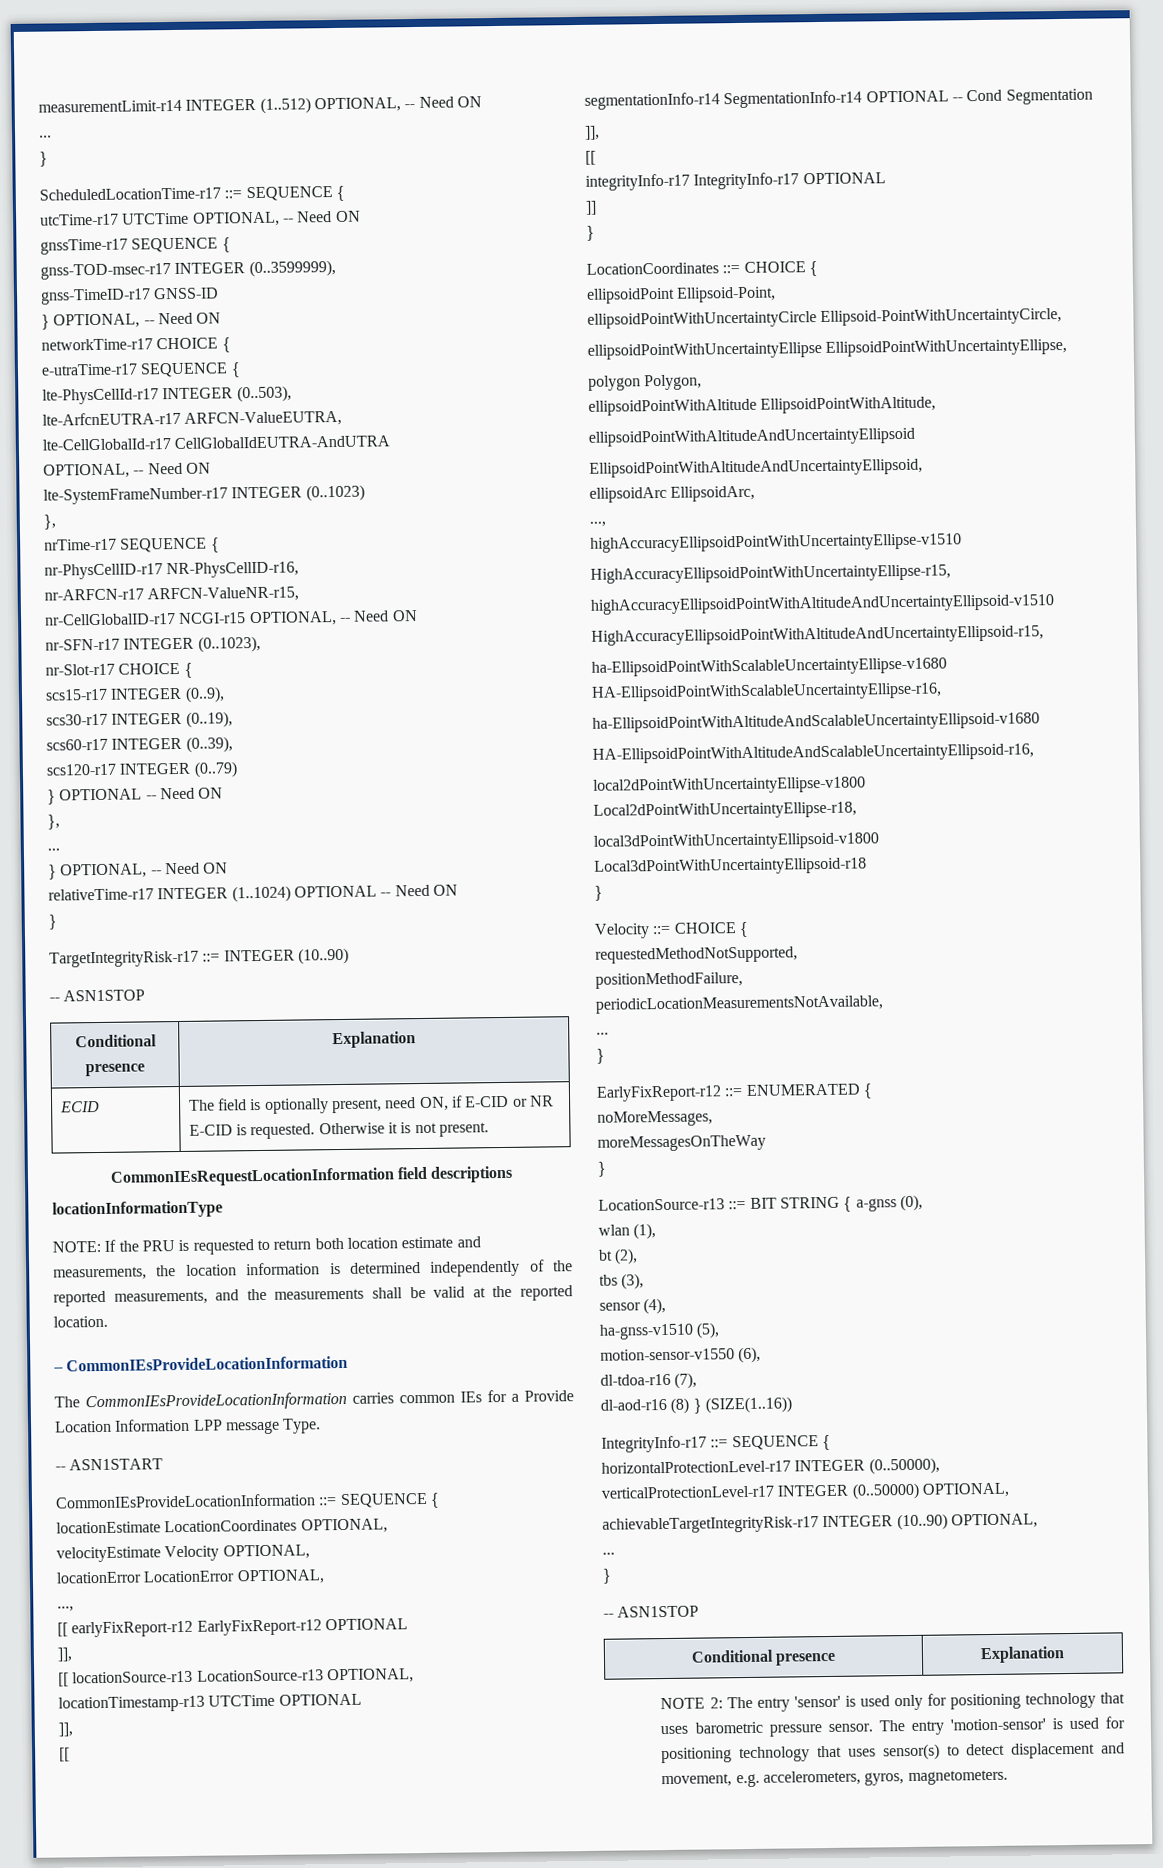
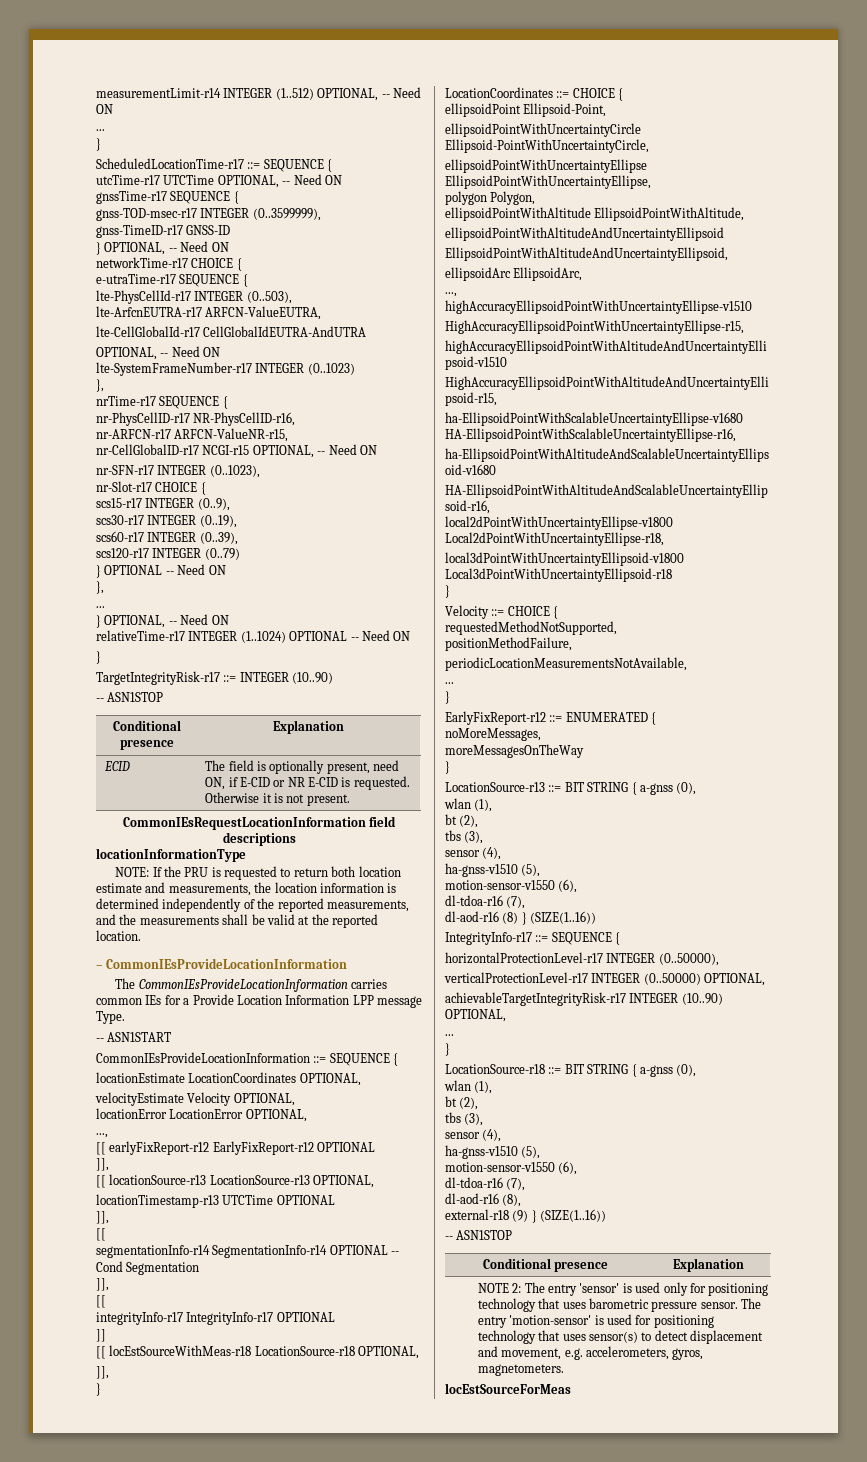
(597, 207) none -> [96,1345,420,1359] [96,1366,109,1379] // [[ locEstSourceWithMeas-r18 LocationSource-r18 OPTIONAL, // ]],
(612, 1576) none -> [445,1064,697,1077] [444,1080,493,1094] [445,1096,479,1110] [445,1112,484,1126] [445,1129,502,1142] [445,1145,541,1159] [445,1161,578,1175] [445,1177,526,1191] [445,1193,522,1207] [445,1209,607,1223] // LocationSource-r18 ::= BIT STRING { a-gnss (0), // wlan (1), // bt (2), // tbs (3), // sensor (4), // ha-gnss-v1510 (5), // motion-sensor-v1550 (6), // dl-tdoa-r16 (7), // dl-aod-r16 (8), // external-r18 (9) } (SIZE(1..16))
(1008, 1777) none -> [445,1383,571,1394] // locEstSourceForMeas

